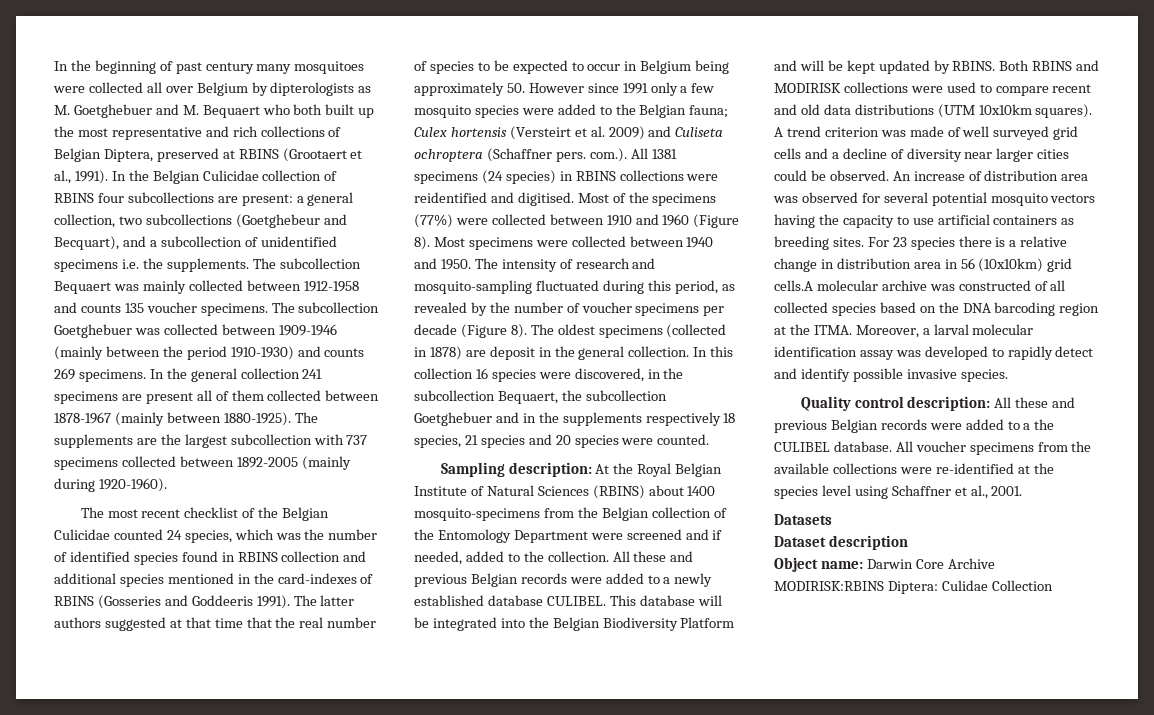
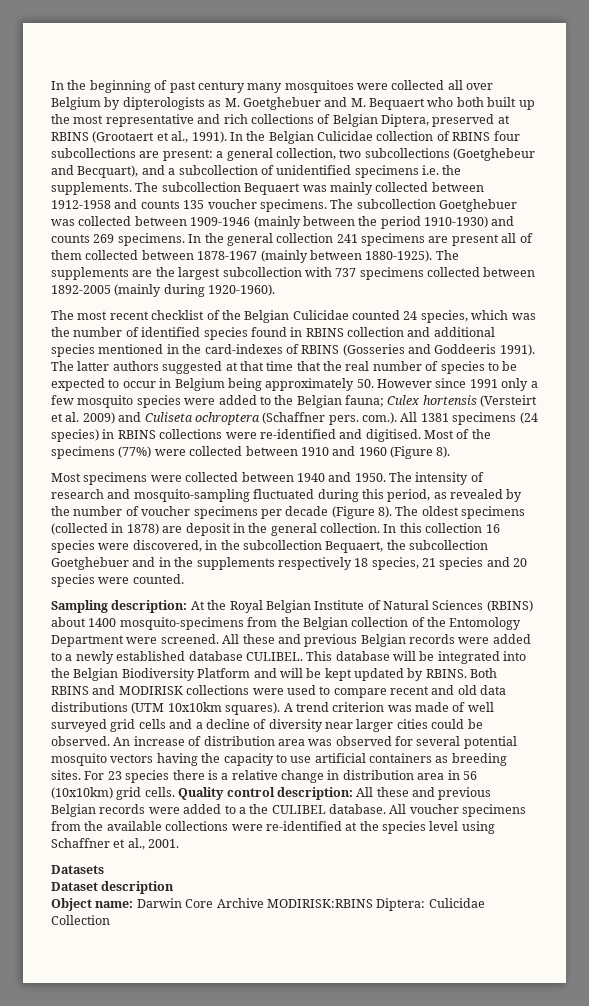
[414,192,487,203] reidentified -> [259,429,336,439] re-identified
(430, 243) none -> (451, 452) //
[626,529,723,540] [414,551,609,565] screened and if needed, added to the collection. -> [160,634,219,644] screened.
[774,280,1066,291] [774,302,1100,316] [774,324,1034,338] [774,346,1094,360] [774,368,1008,382] cells.A molecular archive was constructed of all collected species based on the DNA barcoding region at the ITMA. Moreover, a larval molecular identification assay was developed to rapidly detect and identify possible invasive species. // -> [144,787,175,797] cells.
[941,580,988,591] Culidae -> [428,898,485,908] Culicidae

